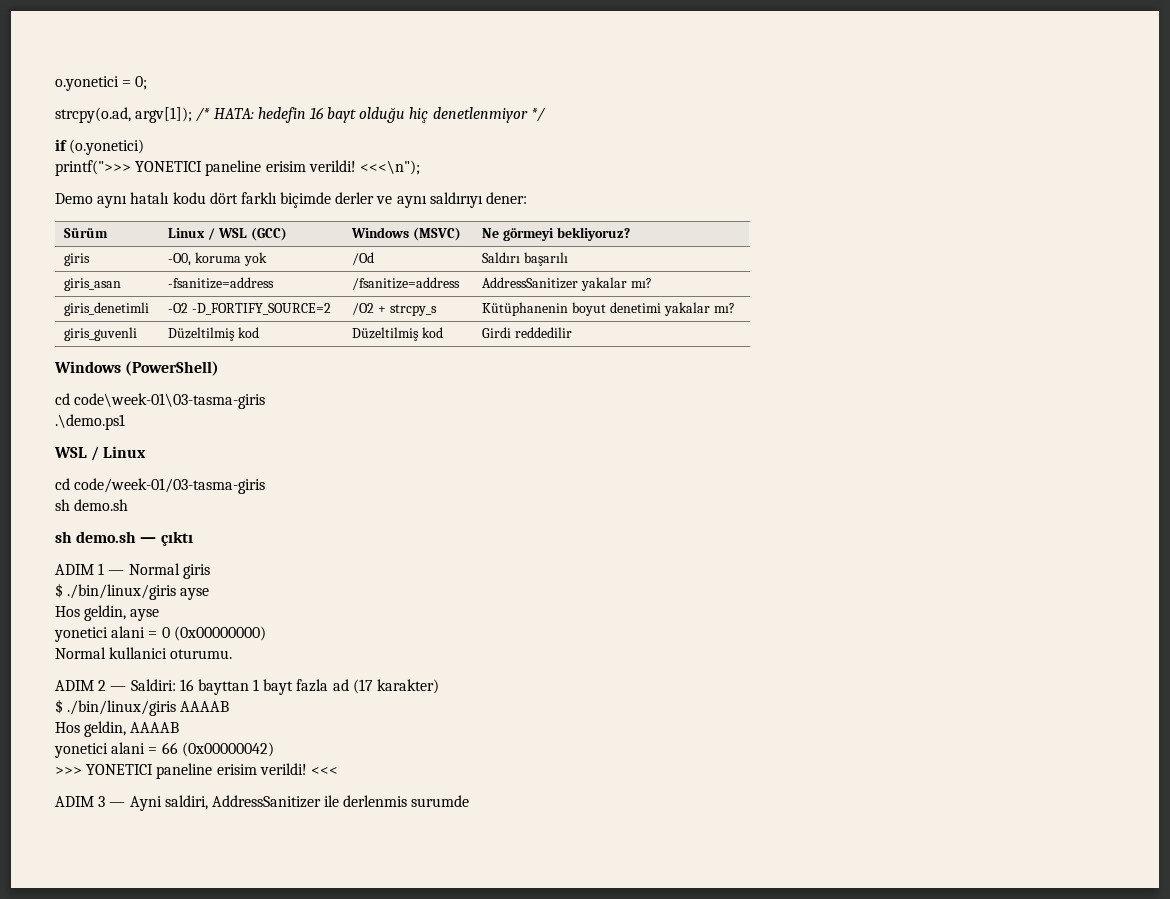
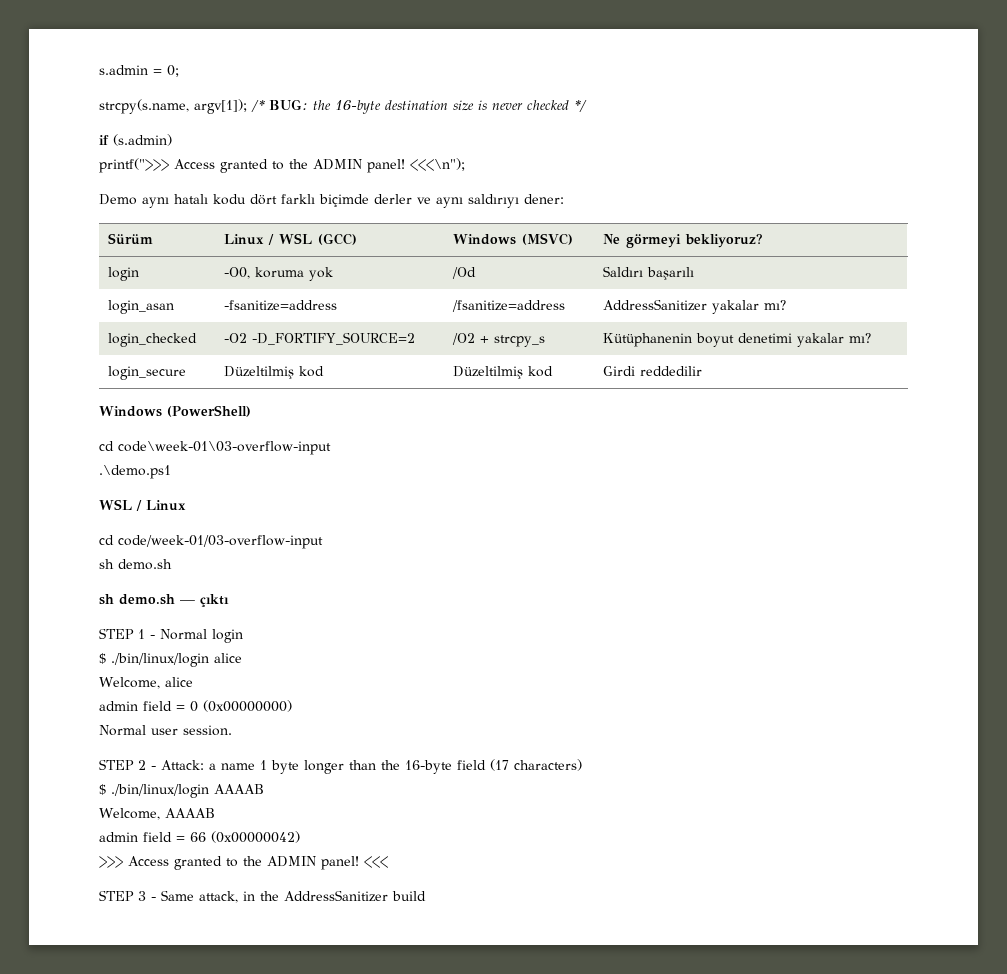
[55,76,119,91] o.yonetici -> [99,65,148,75] s.admin
[55,107,131,123] strcpy(o.ad, -> [99,99,189,114] strcpy(s.name,
[213,107,528,123] HATA: hedefin 16 bayt olduğu hiç denetlenmiyor -> [269,99,569,114] BUG: the 16-byte destination size is never checked
[69,139,145,155] (o.yonetici) -> [113,134,172,146] (s.admin)
[135,160,356,176] YONETICI paneline erisim verildi! -> [174,159,405,173] Access granted to the ADMIN panel!
[64,253,91,266] giris -> [107,267,139,281] login
[64,278,122,291] giris_asan -> [107,300,174,314] login_asan
[64,302,150,316] giris_denetimli -> [107,333,197,347] login_checked
[64,327,138,341] giris_guvenli -> [107,366,186,380] login_secure
[74,393,266,409] code\week-01\03-tasma-giris -> [118,441,331,455] code\week-01\03-overflow-input
[74,478,266,494] code/week-01/03-tasma-giris -> [118,535,323,549] code/week-01/03-overflow-input
[55,563,210,579] [55,583,210,600] [55,605,160,621] [54,626,266,642] [55,647,233,659] [55,679,440,695] [55,699,230,716] [55,721,180,737] [54,742,146,758] ADIM 1 — Normal giris // $ ./bin/linux/giris ayse // Hos geldin, ayse // yonetici alani = 0 (0x00000000) // Normal kullanici oturumu. // ADIM 2 — Saldiri: 16 bayttan 1 bayt fazla ad (17 karakter) // $ ./bin/linux/giris AAAAB // Hos geldin, AAAAB // yonetici alani -> [99,628,243,643] [99,653,242,667] [99,677,193,689] [99,700,292,712] [99,725,232,736] [99,759,582,774] [99,784,264,798] [99,808,215,820] [99,832,172,842] STEP 1 - Normal login // $ ./bin/linux/login alice // Welcome, alice // admin field = 0 (0x00000000) // Normal user session. // STEP 2 - Attack: a name 1 byte longer than the 16-byte field (17 characters) // $ ./bin/linux/login AAAAB // Welcome, AAAAB // admin field
[86,763,338,779] [55,795,470,811] YONETICI paneline erisim verildi! <<< // ADIM 3 — Ayni saldiri, AddressSanitizer ile derlenmis surumde -> [128,856,388,870] [99,890,426,903] Access granted to the ADMIN panel! <<< // STEP 3 - Same attack, in the AddressSanitizer build

